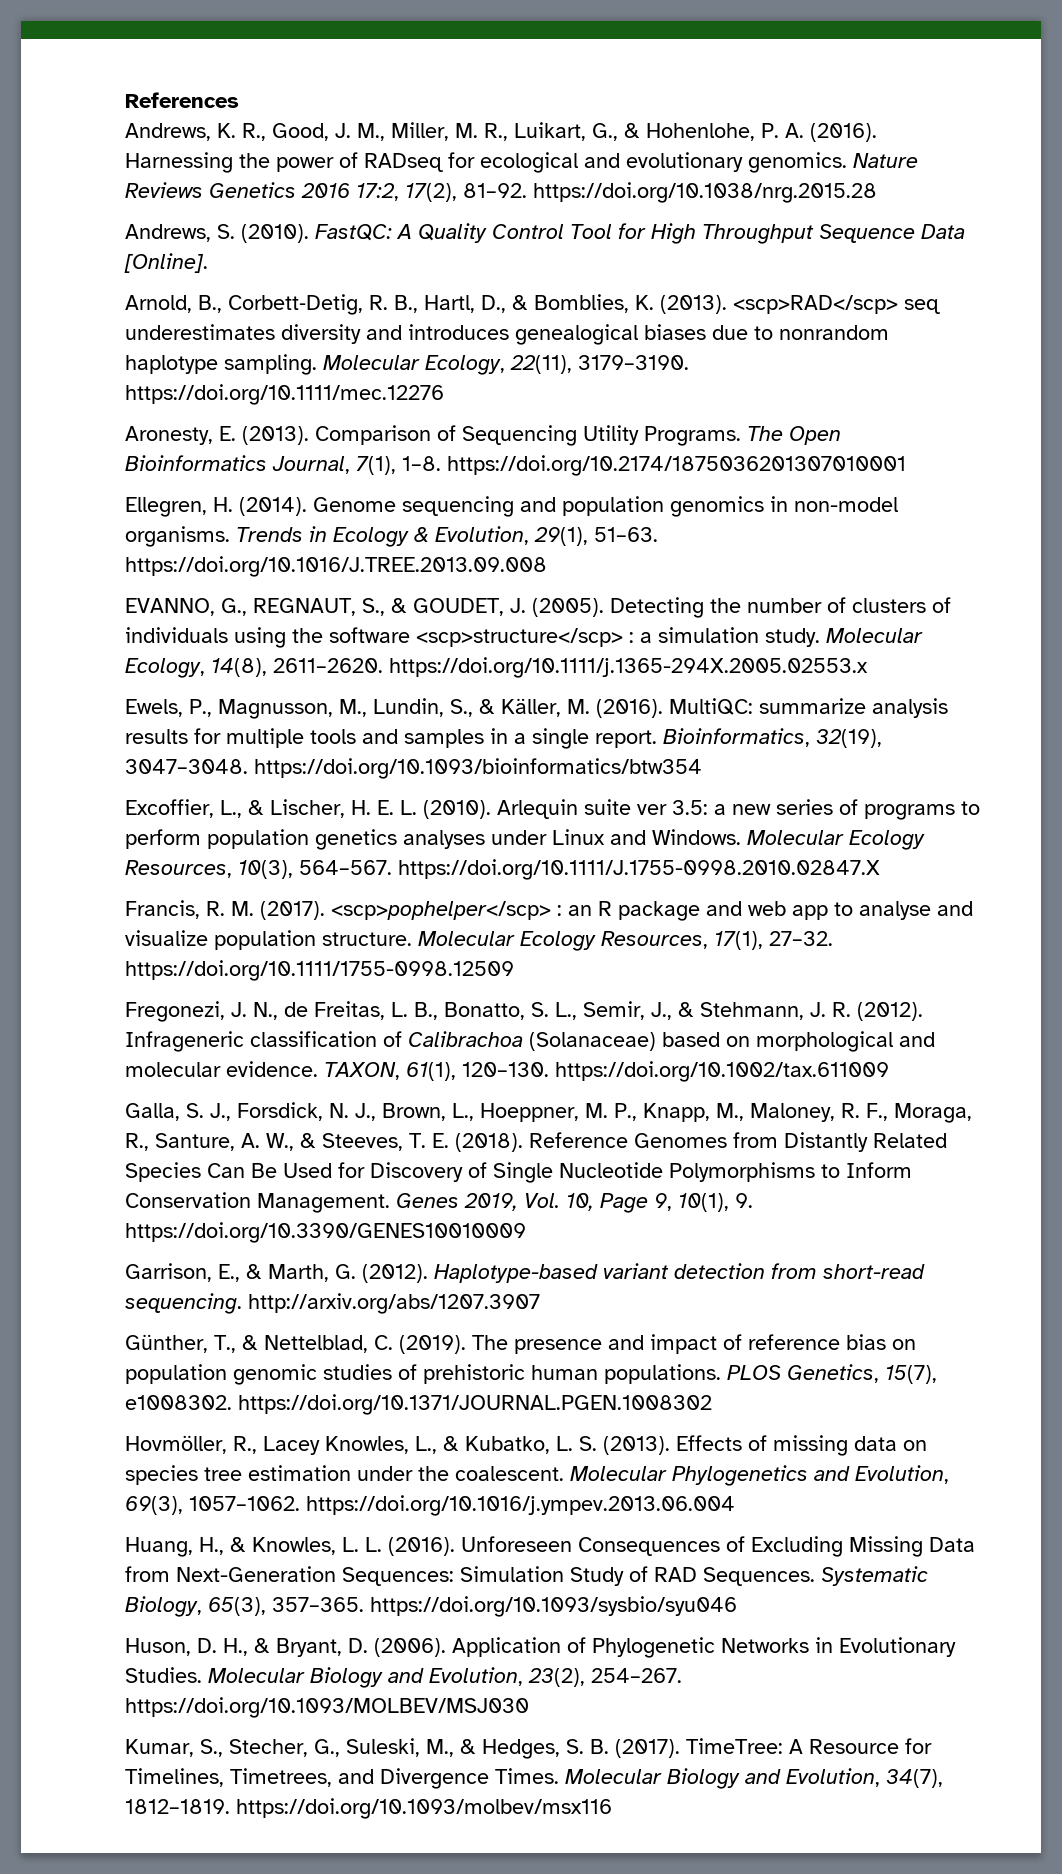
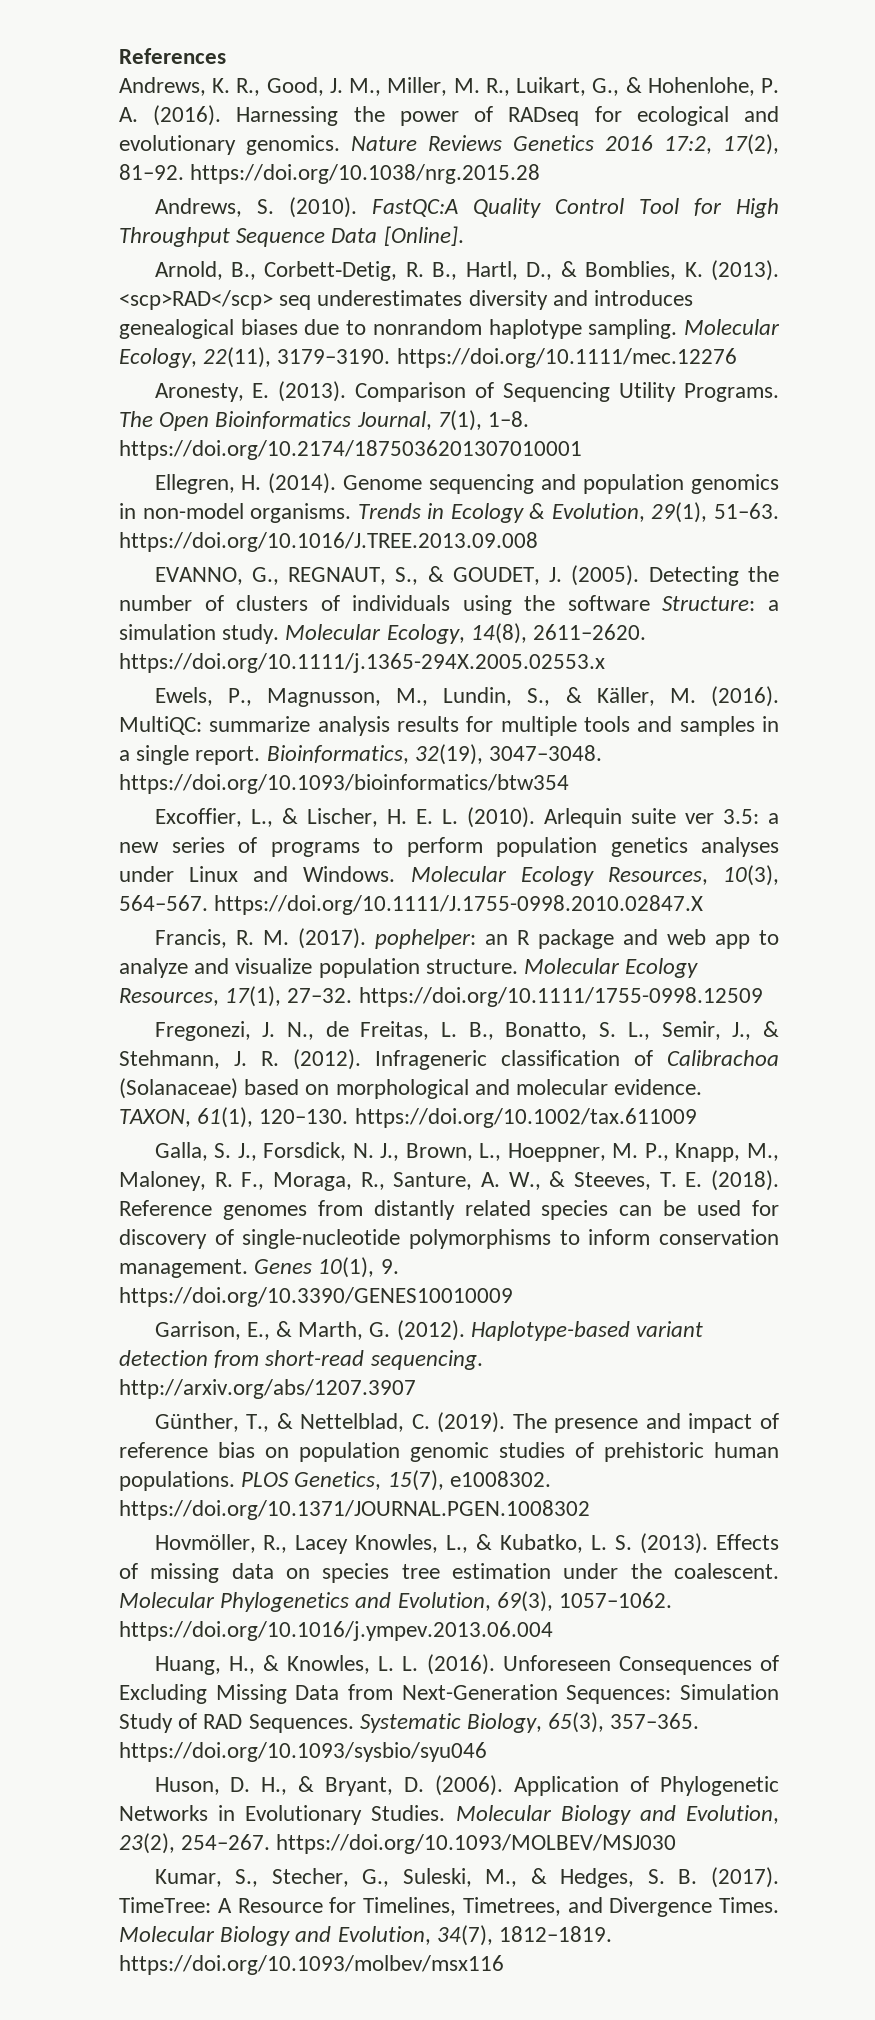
[315,224,412,241] FastQC: A -> [371,199,458,217] FastQC:A
[416,628,634,647] <scp>structure</scp> : -> [662,596,756,611] Structure:
[331,901,562,920] <scp>pophelper</scp> : -> [374,929,476,949] pophelper:
[859,901,931,920] analyse -> [119,958,188,978] analyze
[634,1132,947,1152] [125,1162,912,1183] [125,1192,672,1213] Genomes from Distantly Related Species Can Be Used for Discovery of Single Nucleotide Polymorphisms to Inform Conservation Management. Genes 2019, Vol. 10, Page 9, -> [222,1200,780,1220] [119,1229,780,1249] [119,1259,313,1278] genomes from distantly related species can be used for discovery of single-nucleotide polymorphisms to inform conservation management. Genes

